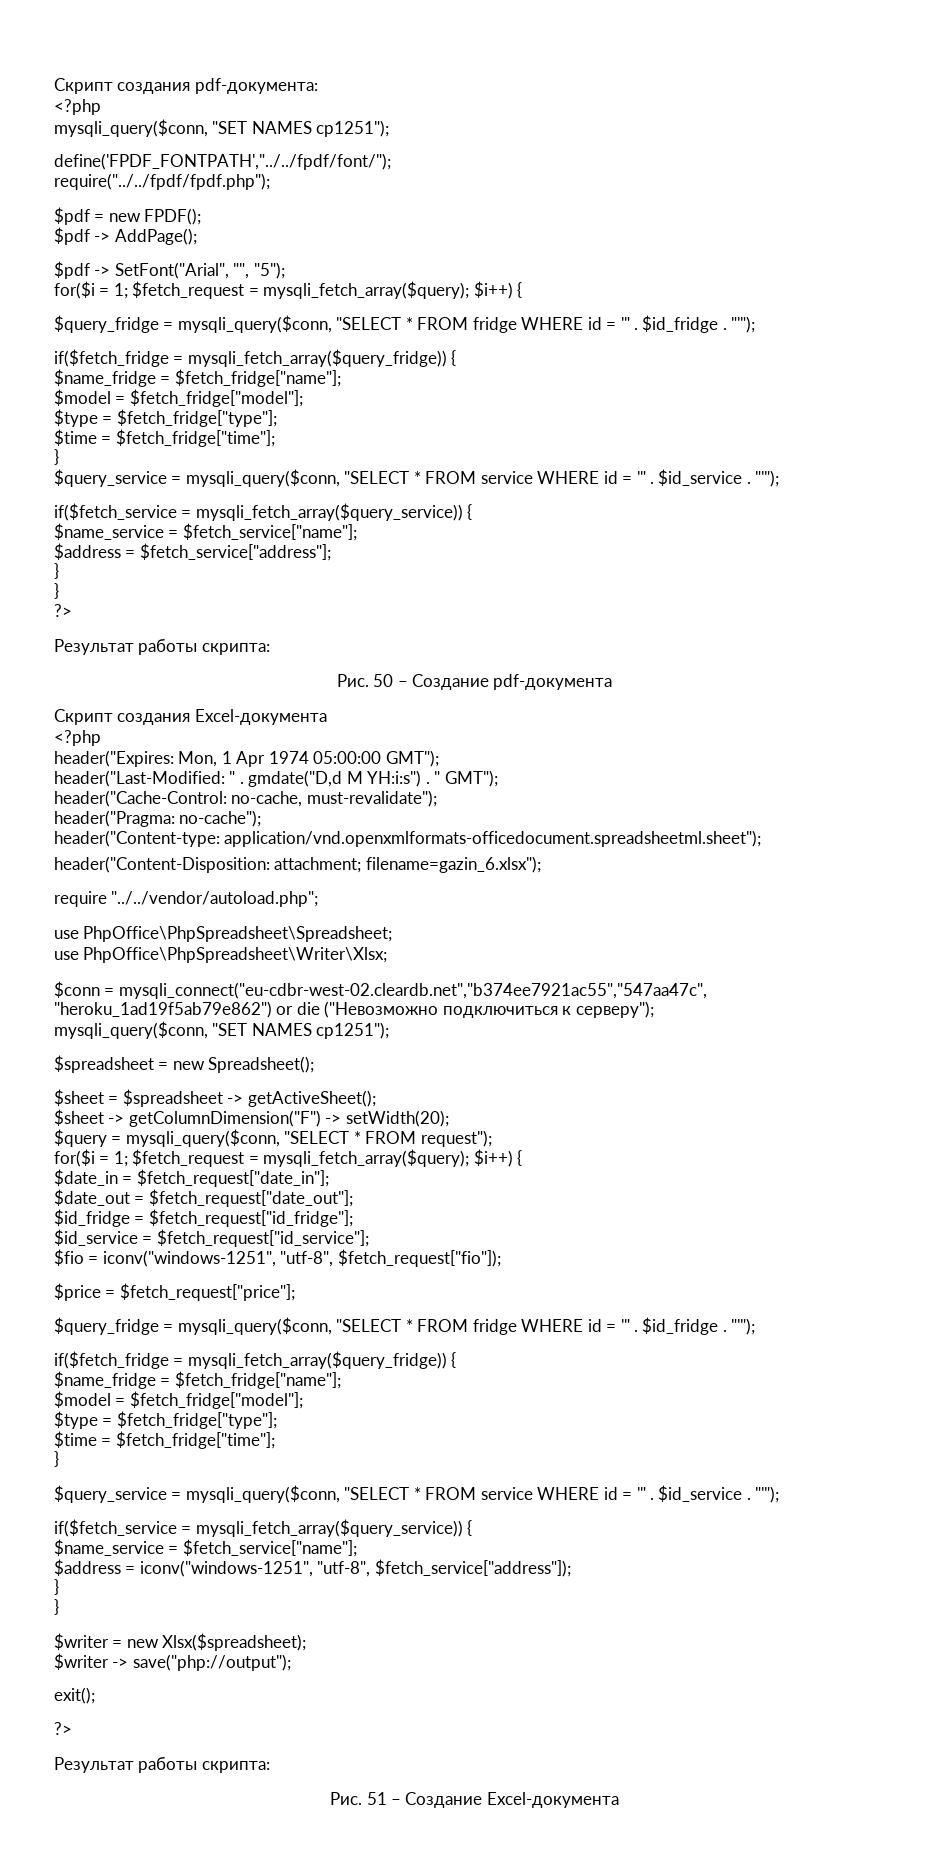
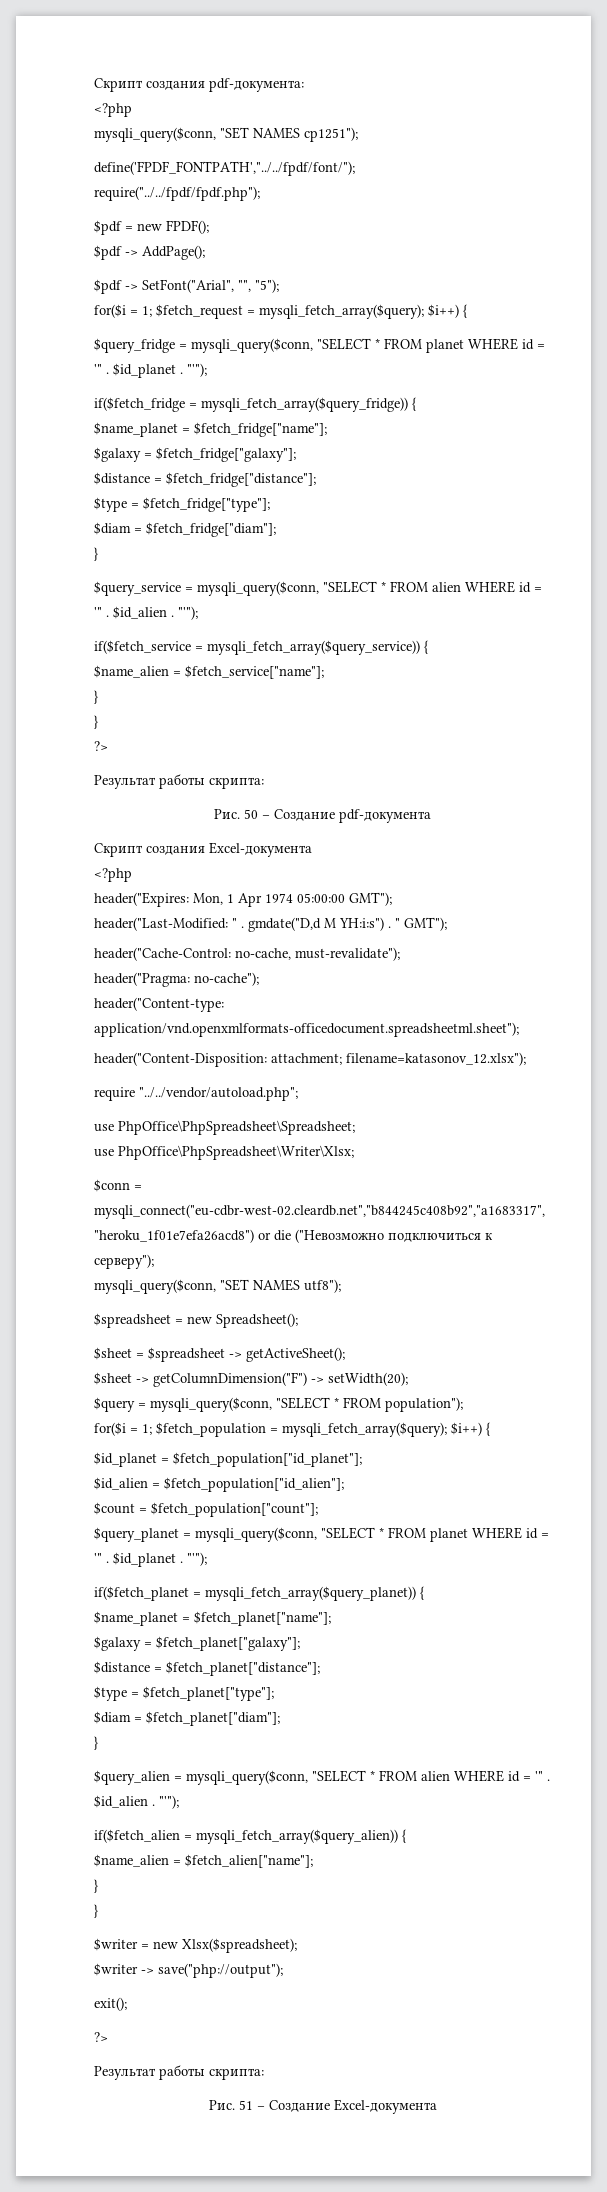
[472,315,756,333] [54,349,457,367] [54,369,341,387] [54,389,303,407] [54,409,277,427] [54,429,275,447] [54,449,59,465] [54,469,780,487] [54,503,473,521] [54,523,357,541] [54,543,331,561] fridge WHERE id = '" . $id_fridge . "'"); // if($fetch_fridge = mysqli_fetch_array($query_fridge)) { // $name_fridge = $fetch_fridge["name"]; // $model = $fetch_fridge["model"]; // $type = $fetch_fridge["type"]; // $time = $fetch_fridge["time"]; // } // $query_service = mysqli_query($conn, "SELECT * FROM service WHERE id = '" . $id_service . "'"); // if($fetch_service = mysqli_fetch_array($query_service)) { // $name_service = $fetch_service["name"]; // $address = $fetch_service["address"]; -> [426,338,545,353] [94,363,207,378] [94,397,416,412] [94,422,327,437] [94,447,296,462] [94,472,316,487] [94,497,270,512] [94,522,276,537] [94,547,98,561] [94,581,542,596] [94,606,198,620] [94,640,428,655] [94,665,324,679] planet WHERE id = '" . $id_planet . "'"); // if($fetch_fridge = mysqli_fetch_array($query_fridge)) { // $name_planet = $fetch_fridge["name"]; // $galaxy = $fetch_fridge["galaxy"]; // $distance = $fetch_fridge["distance"]; // $type = $fetch_fridge["type"]; // $diam = $fetch_fridge["diam"]; // } // $query_service = mysqli_query($conn, "SELECT * FROM alien WHERE id = '" . $id_alien . "'"); // if($fetch_service = mysqli_fetch_array($query_service)) { // $name_alien = $fetch_service["name"];
[365,856,541,873] filename=gazin_6.xlsx"); -> [346,1052,526,1066] filename=katasonov_12.xlsx");
[118,982,707,999] [54,1001,272,1018] mysqli_connect("eu-cdbr-west-02.cleardb.net","b374ee7921ac55","547aa47c", "heroku_1ad19f5ab79e862") -> [94,1204,545,1219] [94,1229,254,1243] mysqli_connect("eu-cdbr-west-02.cleardb.net","b844245c408b92","a1683317", "heroku_1f01e7efa26acd8")
[316,1022,390,1039] cp1251"); -> [304,1279,341,1293] utf8");
[420,1130,492,1147] [54,1149,523,1167] [54,1169,329,1187] [54,1189,353,1207] [54,1209,353,1227] [54,1229,369,1247] [54,1249,501,1267] [54,1283,295,1301] [54,1317,756,1335] [54,1351,457,1369] [54,1371,341,1389] [54,1391,303,1409] [54,1411,277,1429] [54,1431,275,1449] [54,1451,59,1467] [54,1485,780,1503] [54,1519,473,1537] [54,1539,357,1557] [54,1559,571,1577] request"); // for($i = 1; $fetch_request = mysqli_fetch_array($query); $i++) { // $date_in = $fetch_request["date_in"]; // $date_out = $fetch_request["date_out"]; // $id_fridge = $fetch_request["id_fridge"]; // $id_service = $fetch_request["id_service"]; // $fio = iconv("windows-1251", "utf-8", $fetch_request["fio"]); // $price = $fetch_request["price"]; // $query_fridge = mysqli_query($conn, "SELECT * FROM fridge WHERE id = '" . $id_fridge . "'"); // if($fetch_fridge = mysqli_fetch_array($query_fridge)) { // $name_fridge = $fetch_fridge["name"]; // $model = $fetch_fridge["model"]; // $type = $fetch_fridge["type"]; // $time = $fetch_fridge["time"]; // } // $query_service = mysqli_query($conn, "SELECT * FROM service WHERE id = '" . $id_service . "'"); // if($fetch_service = mysqli_fetch_array($query_service)) { // $name_service = $fetch_service["name"]; // $address = iconv("windows-1251", "utf-8", $fetch_service["address"]); -> [385,1397,463,1412] [94,1422,490,1437] [94,1452,362,1467] [94,1477,344,1492] [94,1502,318,1517] [94,1527,549,1542] [94,1552,207,1567] [94,1586,424,1601] [94,1611,331,1626] [94,1636,300,1651] [94,1661,320,1676] [94,1686,274,1701] [94,1711,280,1726] [94,1736,98,1750] [94,1770,550,1785] [94,1795,179,1809] [94,1829,406,1844] [94,1854,313,1868] population"); // for($i = 1; $fetch_population = mysqli_fetch_array($query); $i++) { // $id_planet = $fetch_population["id_planet"]; // $id_alien = $fetch_population["id_alien"]; // $count = $fetch_population["count"]; // $query_planet = mysqli_query($conn, "SELECT * FROM planet WHERE id = '" . $id_planet . "'"); // if($fetch_planet = mysqli_fetch_array($query_planet)) { // $name_planet = $fetch_planet["name"]; // $galaxy = $fetch_planet["galaxy"]; // $distance = $fetch_planet["distance"]; // $type = $fetch_planet["type"]; // $diam = $fetch_planet["diam"]; // } // $query_alien = mysqli_query($conn, "SELECT * FROM alien WHERE id = '" . $id_alien . "'"); // if($fetch_alien = mysqli_fetch_array($query_alien)) { // $name_alien = $fetch_alien["name"];

